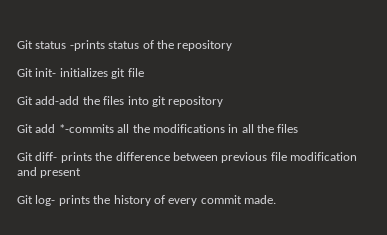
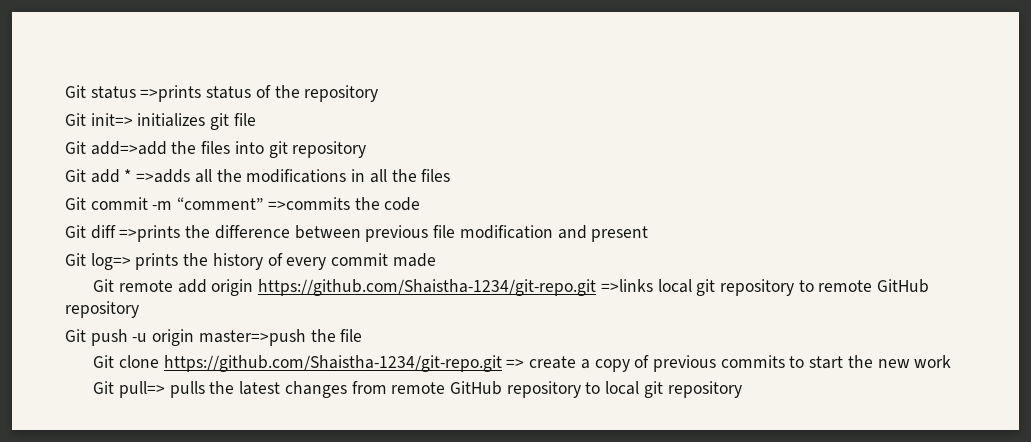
[69,40,105,51] -prints -> [140,85,202,102] =>prints
[35,68,57,77] init- -> [90,113,133,126] init=>
[35,96,80,105] add-add -> [90,141,167,155] add=>add
[58,124,114,133] *-commits -> [124,169,191,183] * =>adds
[35,152,92,163] diff- prints -> [90,197,421,211] [65,225,181,242] commit -m “comment” =>commits the code // Git diff =>prints
[35,195,56,206] log- -> [90,253,131,270] log=>
[244,195,276,204] made. -> [392,253,436,267] [93,279,930,296] [65,301,139,318] [65,329,363,346] [93,355,952,372] [93,381,742,398] made // Git remote add origin https://github.com/Shaistha-1234/git-repo.git =>links local git repository to remote GitHub repository // Git push -u origin master=>push the file // Git clone https://github.com/Shaistha-1234/git-repo.git => create a copy of previous commits to start the new work // Git pull=> pulls the latest changes from remote GitHub repository to local git repository

